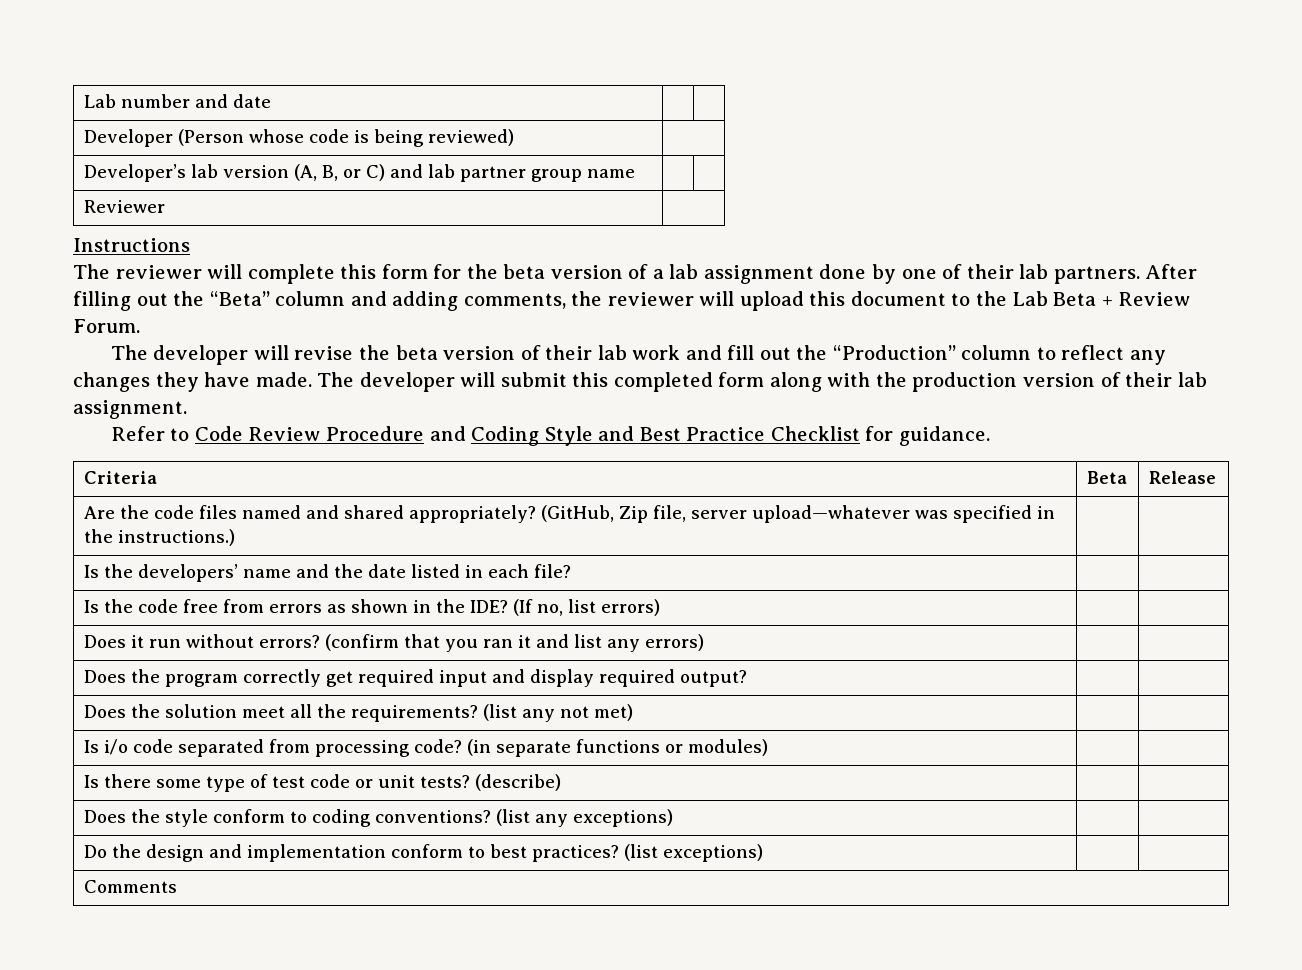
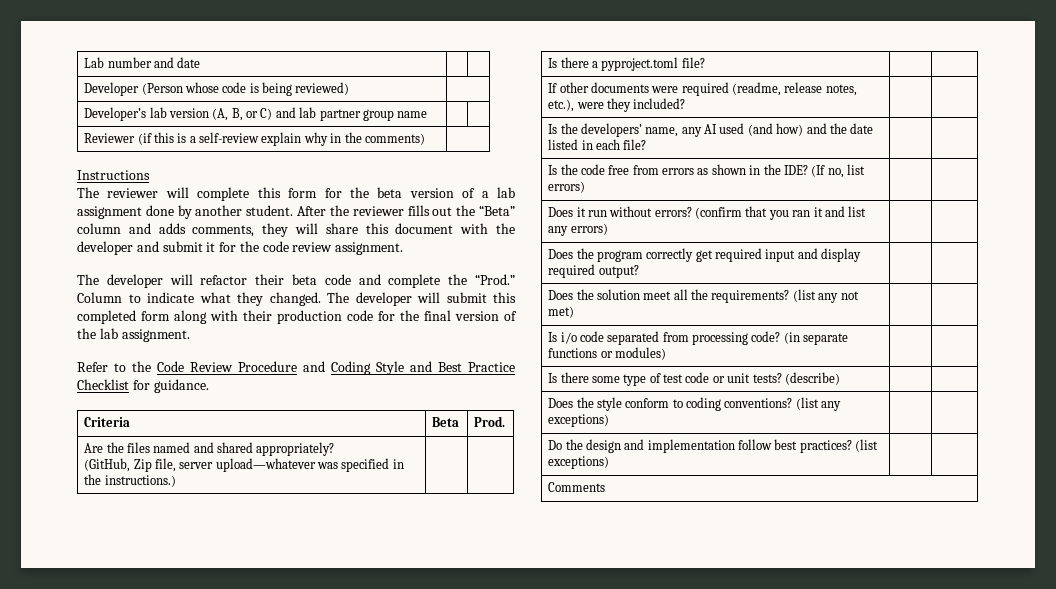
(165, 206) none -> [137,132,425,146] (if this is a self-review explain why in the comments)
[901,264,1198,284] [73,291,131,311] one of their lab partners. After filling -> [195,205,430,216] another student. After the reviewer fills
[392,291,1191,311] [73,319,140,333] [110,345,1167,365] [73,372,312,392] adding comments, the reviewer will upload this document to the Lab Beta + Review Forum. // The developer will revise the beta version of their lab work and fill out the “Production” column to reflect any changes they have made. -> [158,223,515,237] [77,241,404,255] [77,274,515,288] [77,292,321,306] adds comments, they will share this document with the developer and submit it for the code review assignment. // The developer will refactor their beta code and complete the “Prod.” Column to indicate what they changed.
[875,372,1173,392] the production version of their -> [243,310,517,324] [77,328,96,339] their production code for the final version of the
(190, 434) none -> [132,361,151,372] the
[1148,471,1216,484] Release -> [474,416,506,427] Prod.
[153,505,194,519] code -> (124, 447) none
(536, 514) none -> (335, 449) //
[103,564,291,582] the developers’ name -> [560,57,705,71] [548,82,857,96] [548,98,686,112] [548,123,804,137] there a pyproject.toml file? | | // If other documents were required (readme, release notes, etc.), were they included? | | // Is the developers’ name, any AI used (and how)
[390,844,485,858] conform to -> [738,439,773,450] follow

